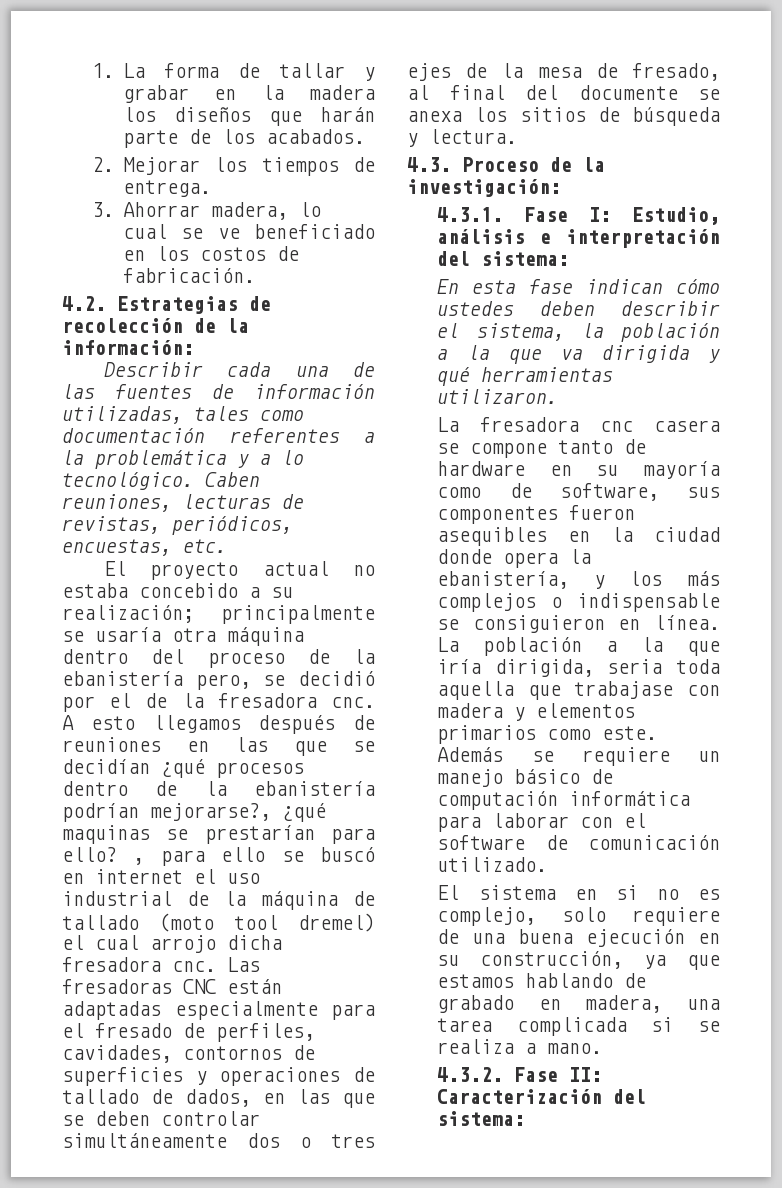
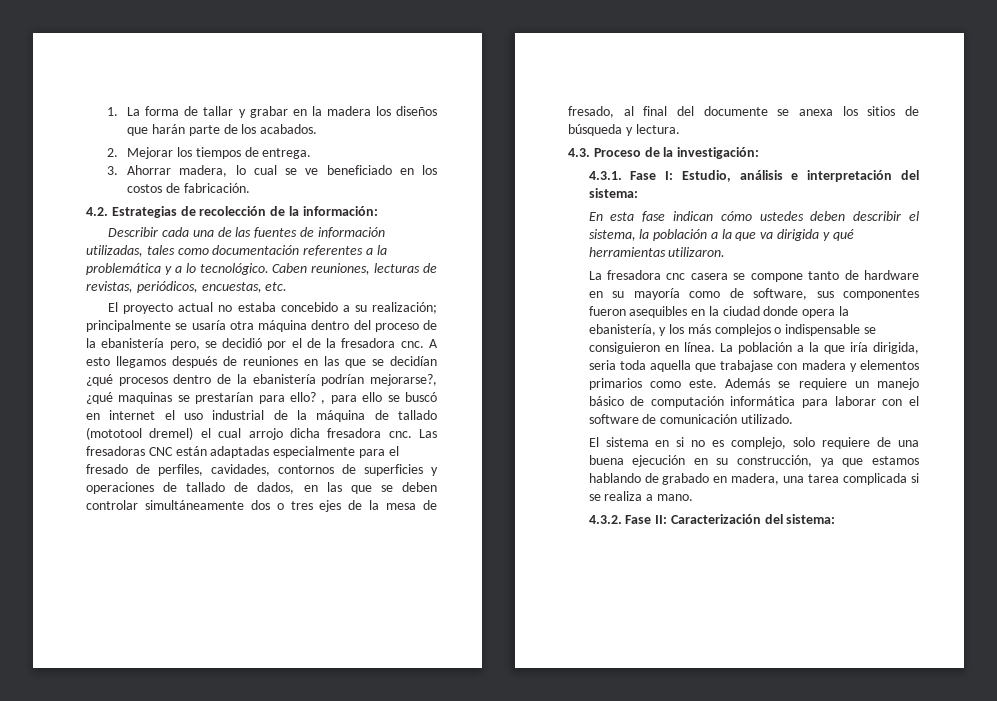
[159,913,278,932] (moto tool -> [86,427,142,440] (mototool

